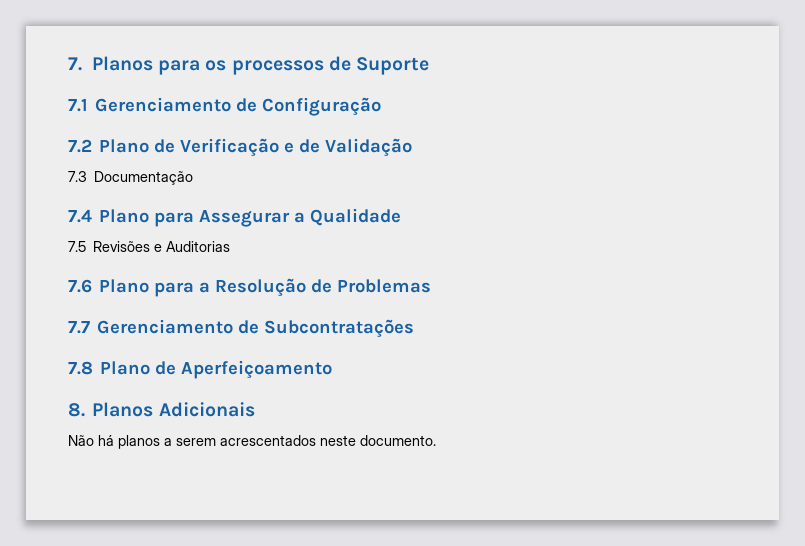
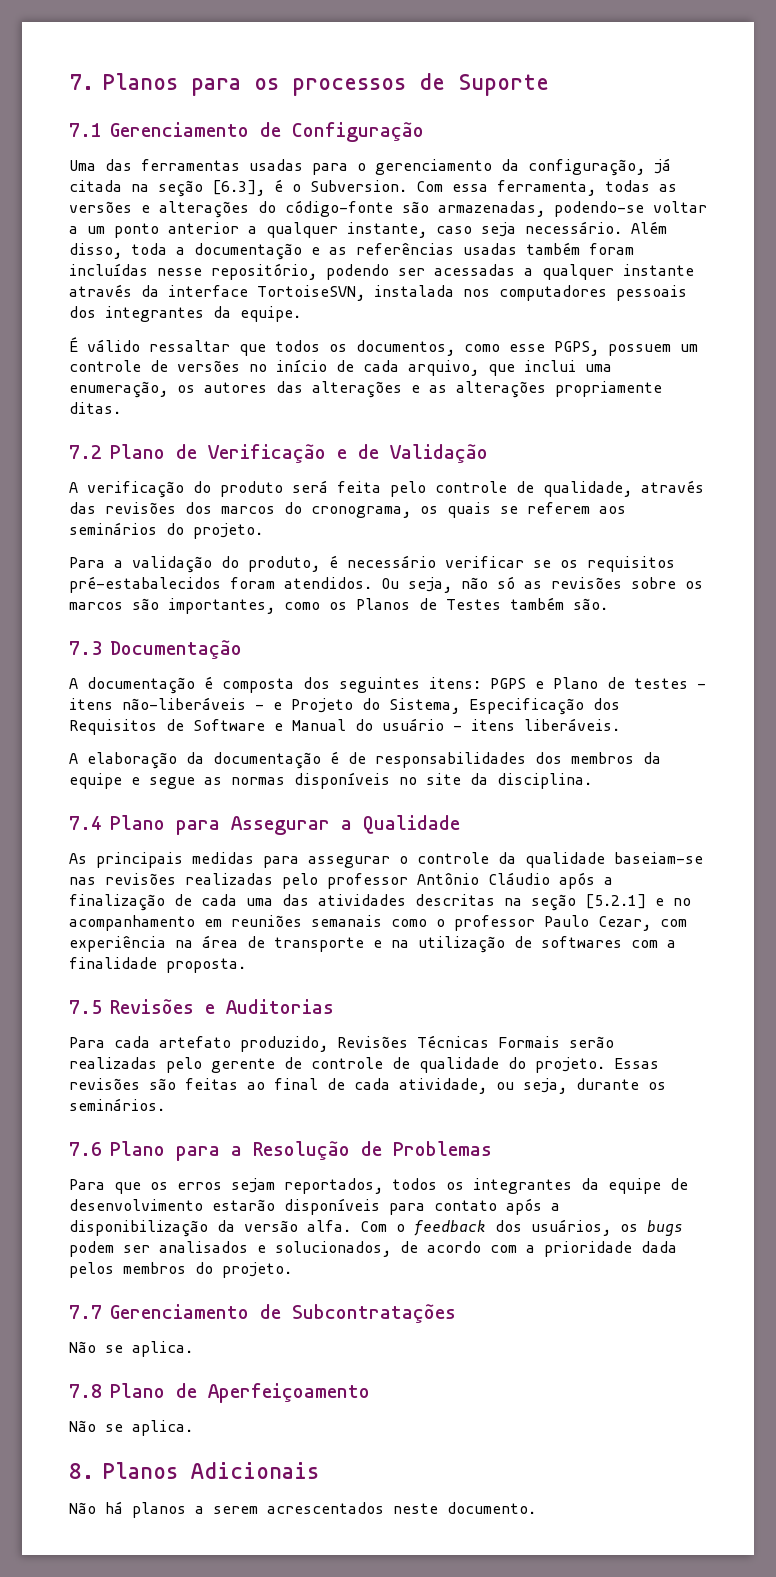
(382, 106) none -> [69,158,671,176] [69,179,677,197] [69,200,707,218] [69,221,667,238] [69,242,634,260] [69,263,694,280] [69,284,687,301] [69,306,301,322] [69,337,698,356] [69,359,612,376] [69,381,662,398] [69,402,121,414] // Uma das ferramentas usadas para o gerenciamento da configuração, já citada na seção [6.3], é o Subversion. Com essa ferramenta, todas as versões e alterações do código-fonte são armazenadas, podendo-se voltar a um ponto anterior a qualquer instante, caso seja necessário. Além disso, toda a documentação e as referências usadas também foram incluídas nesse repositório, podendo ser acessadas a qualquer instante através da interface TortoiseSVN, instalada nos computadores pessoais dos integrantes da equipe. // É válido ressaltar que todos os documentos, como esse PGPS, possuem um controle de versões no início de cada arquivo, que inclui uma enumeração, os autores das alterações e as alterações propriamente ditas.
[68,171,194,185] 7.3 Documentação -> [69,480,704,498] [69,502,626,518] [69,522,263,539] [69,555,675,573] [69,576,703,593] [69,597,608,614] [69,640,242,659] [69,676,706,694] [69,697,620,715] [69,718,620,735] [69,751,661,769] [69,772,592,789] A verificação do produto será feita pelo controle de qualidade, através das revisões dos marcos do cronograma, os quais se referem aos seminários do projeto. // Para a validação do produto, é necessário verificar se os requisitos pré-estabalecidos foram atendidos. Ou seja, não só as revisões sobre os marcos são importantes, como os Planos de Testes também são. // 7.3 Documentação // A documentação é composta dos seguintes itens: PGPS e Plano de testes - itens não-liberáveis - e Projeto do Sistema, Especificação dos Requisitos de Software e Manual do usuário - itens liberáveis. // A elaboração da documentação é de responsabilidades dos membros da equipe e segue as normas disponíveis no site da disciplina.
[68,241,231,252] 7.5 Revisões e Auditorias -> [69,852,703,868] [69,872,613,889] [69,894,691,911] [69,915,687,931] [69,935,676,953] [69,957,246,973] [69,999,334,1014] [69,1035,614,1052] [69,1057,659,1073] [69,1078,666,1094] [69,1098,165,1111] As principais medidas para assegurar o controle da qualidade baseiam-se nas revisões realizadas pelo professor Antônio Cláudio após a finalização de cada uma das atividades descritas na seção [5.2.1] e no acompanhamento em reuniões semanais como o professor Paulo Cezar, com experiência na área de transporte e na utilização de softwares com a finalidade proposta. // 7.5 Revisões e Auditorias // Para cada artefato produzido, Revisões Técnicas Formais serão realizadas pelo gerente de controle de qualidade do projeto. Essas revisões são feitas ao final de cada atividade, ou seja, durante os seminários.
(432, 286) none -> [69,1178,688,1194] [69,1198,560,1215] [69,1219,683,1237] [69,1241,677,1257] [69,1262,292,1278] // Para que os erros sejam reportados, todos os integrantes da equipe de desenvolvimento estarão disponíveis para contato após a disponibilização da versão alfa. Com o feedback dos usuários, os bugs podem ser analisados e solucionados, de acordo com a prioridade dada pelos membros do projeto.
(415, 328) none -> [69,1341,193,1357] // Não se aplica.
(333, 369) none -> [69,1420,193,1436] // Não se aplica.

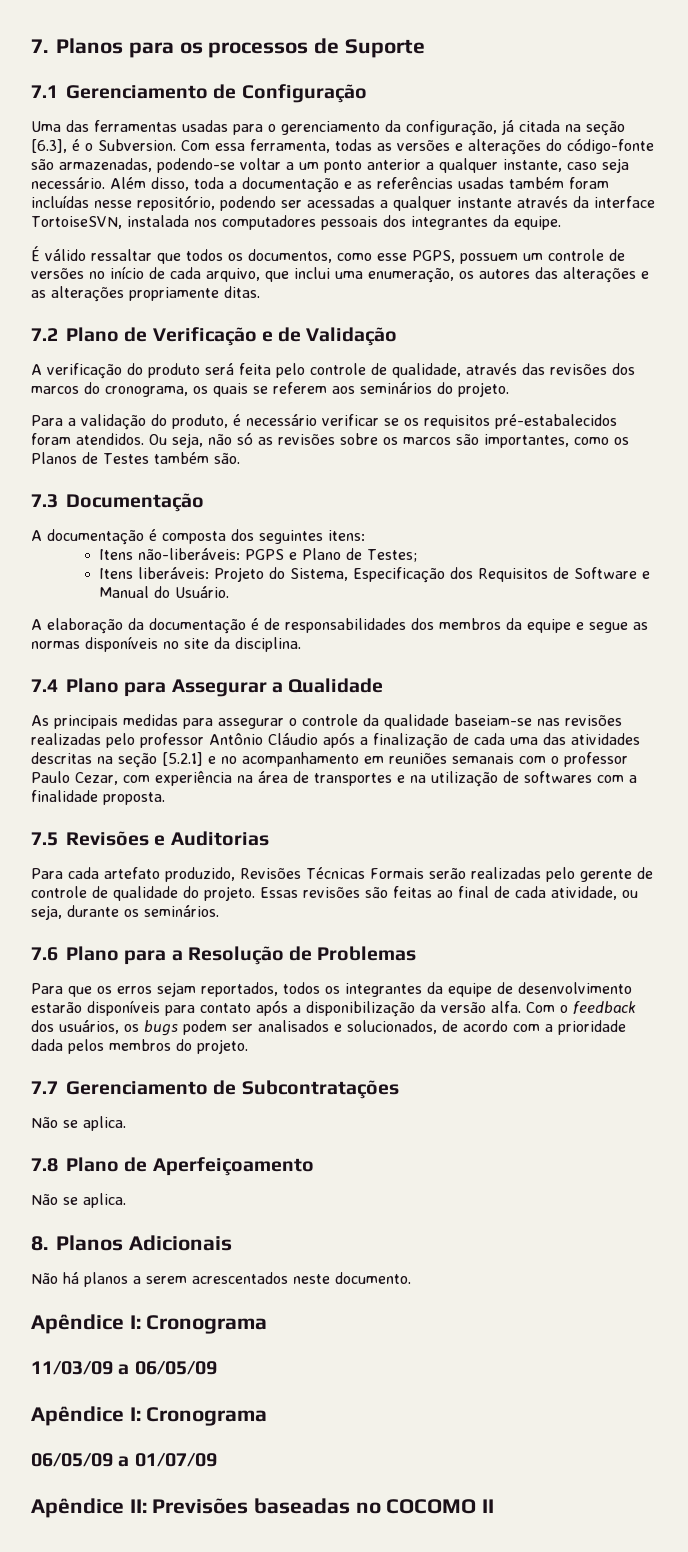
(481, 683) none -> [99,548,241,560] // Itens não-liberáveis:
[634,678,706,689] [69,697,282,710] testes - itens não-liberáveis - e -> [367,549,418,562] [99,567,210,579] Testes; // Itens liberáveis:
[382,718,620,731] usuário - itens liberáveis. -> [175,586,230,598] Usuário.
[391,919,427,927] como -> [519,756,546,764] com
[274,937,364,952] transporte -> [314,773,392,786] transportes
(536, 1508) none -> [31,1314,268,1334] [31,1361,217,1375] [31,1406,268,1426] [31,1453,217,1467] [31,1498,495,1518] // Apêndice I: Cronograma // 11/03/09 a 06/05/09 // Apêndice I: Cronograma // 06/05/09 a 01/07/09 // Apêndice II: Previsões baseadas no COCOMO II

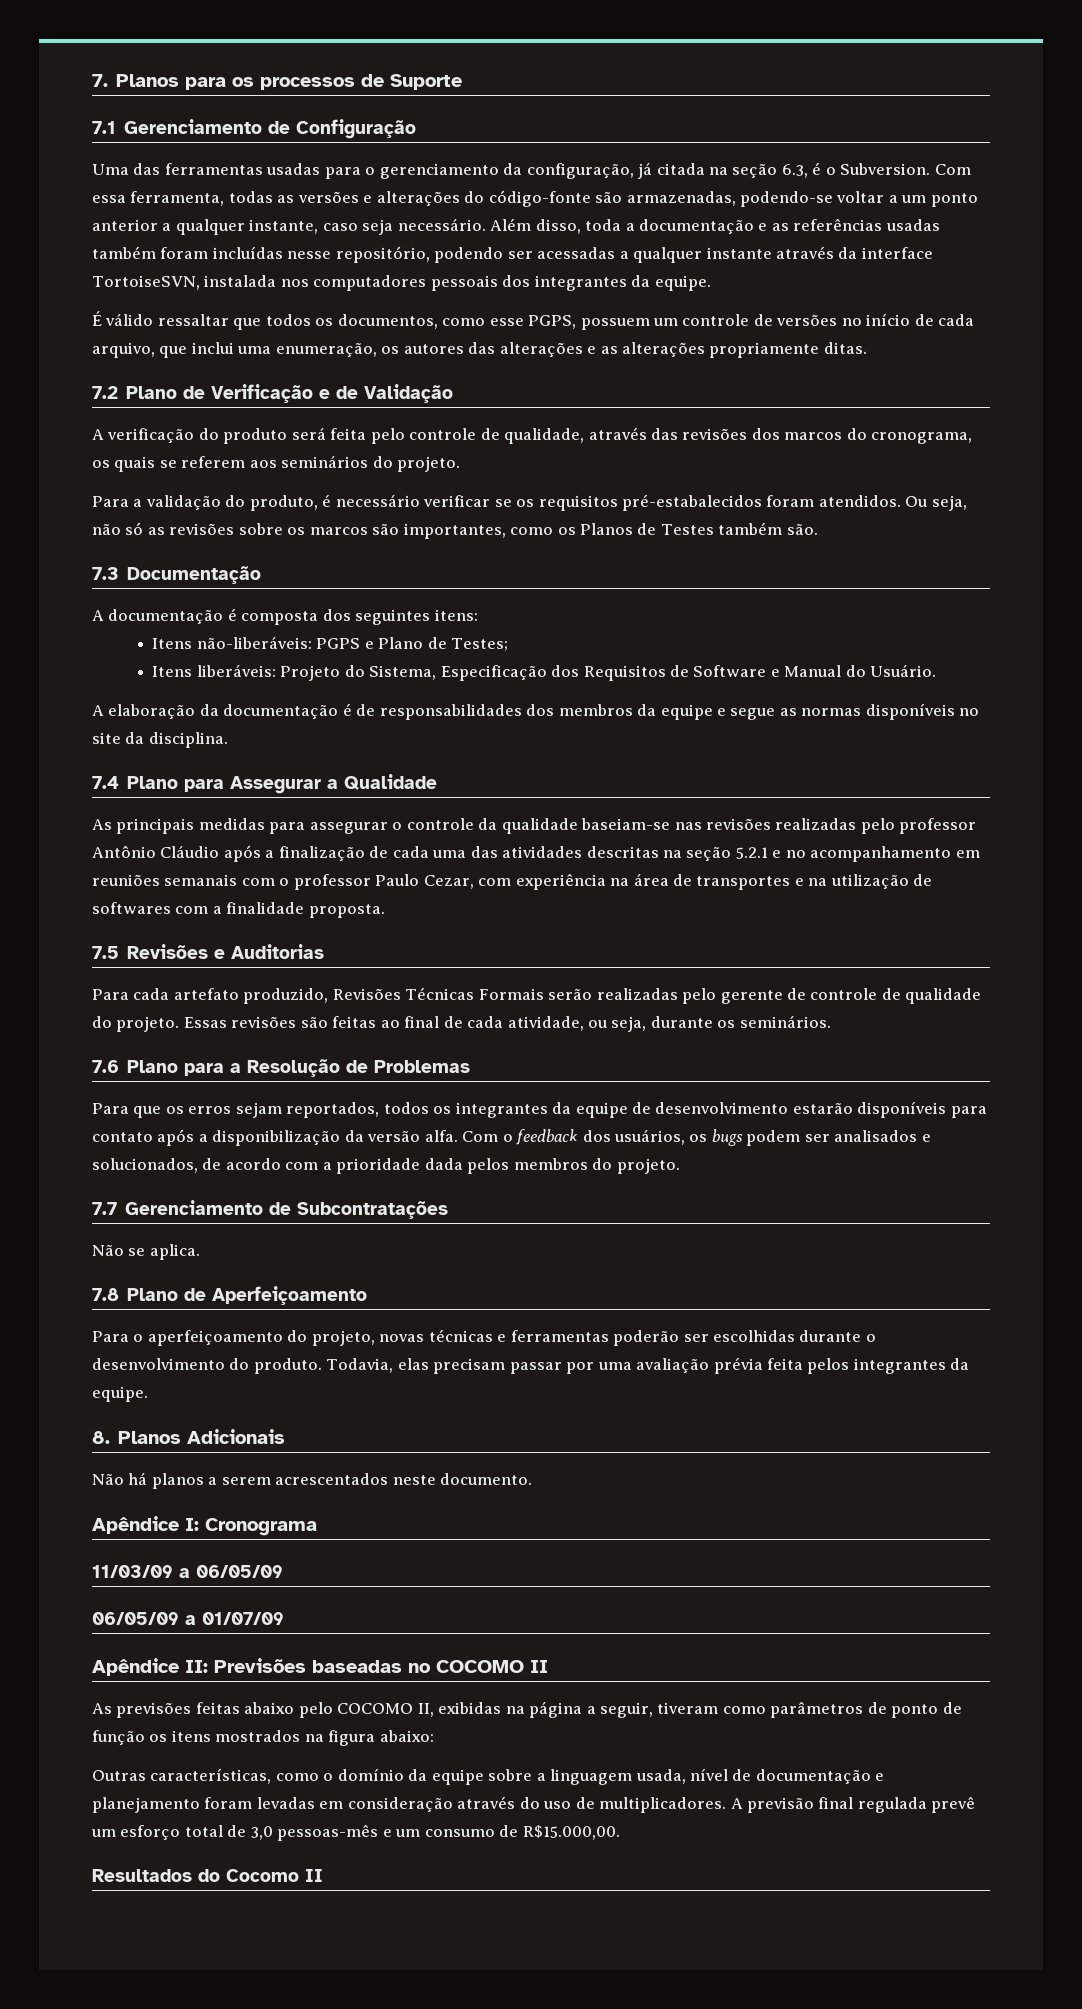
[31,139,67,153] [6.3], -> [781,164,808,178] 6.3,
[162,752,203,766] [5.2.1] -> [735,847,768,859] 5.2.1
[31,1193,126,1208] Não se aplica. -> [92,1329,876,1346] [92,1357,970,1374] [92,1386,148,1402] Para o aperfeiçoamento do projeto, novas técnicas e ferramentas poderão ser escolhidas durante o desenvolvimento do produto. Todavia, elas precisam passar por uma avaliação prévia feita pelos integrantes da equipe.
[31,1406,268,1426] // Apêndice I: Cronograma -> (283, 1571) none
(495, 1506) none -> [92,1701,962,1718] [92,1730,434,1746] [92,1768,885,1785] [92,1796,976,1813] [91,1824,620,1841] [92,1869,323,1882] // As previsões feitas abaixo pelo COCOMO II, exibidas na página a seguir, tiveram como parâmetros de ponto de função os itens mostrados na figura abaixo: // Outras características, como o domínio da equipe sobre a linguagem usada, nível de documentação e planejamento foram levadas em consideração através do uso de multiplicadores. A previsão final regulada prevê um esforço total de 3,0 pessoas-mês e um consumo de R$15.000,00. // Resultados do Cocomo II

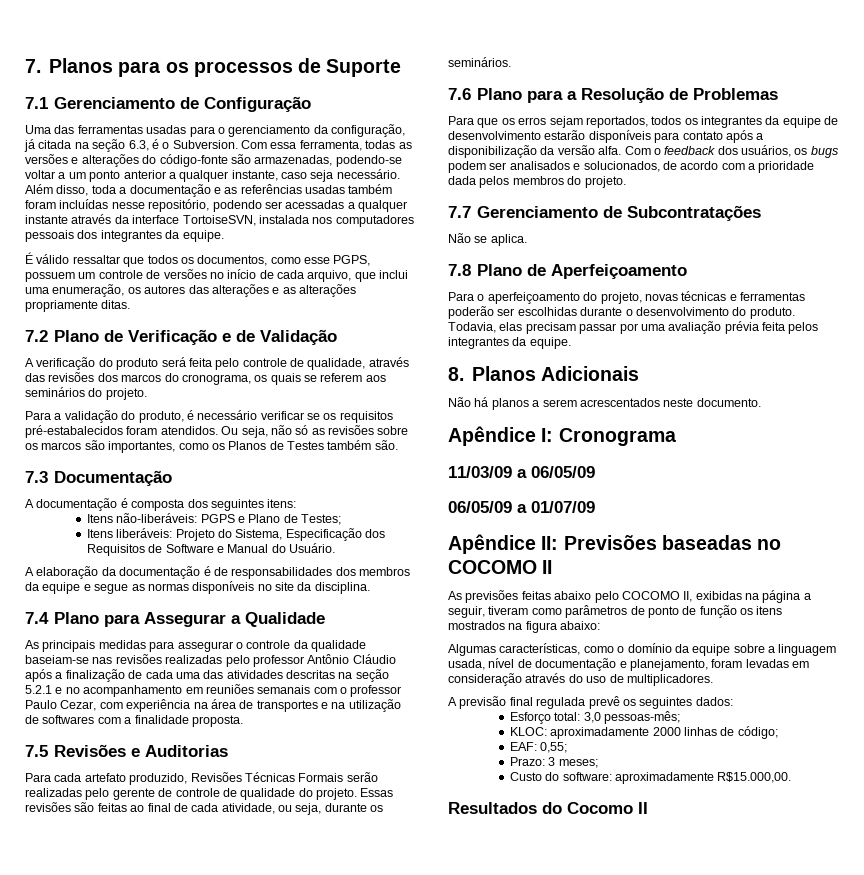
[92,1770,146,1781] Outras -> [448,644,496,656] Algumas
[92,1797,200,1813] planejamento -> [629,659,708,671] planejamento,
(727, 1805) none -> (713, 680) //
[91,1824,519,1841] um esforço total de 3,0 pessoas-mês e um consumo de -> [622,697,733,709] [509,711,680,724] [509,726,778,739] [509,742,568,753] [509,757,598,768] [509,772,714,784] os seguintes dados: // Esforço total: 3,0 pessoas-mês; // KLOC: aproximadamente 2000 linhas de código; // EAF: 0,55; // Prazo: 3 meses; // Custo do software: aproximadamente

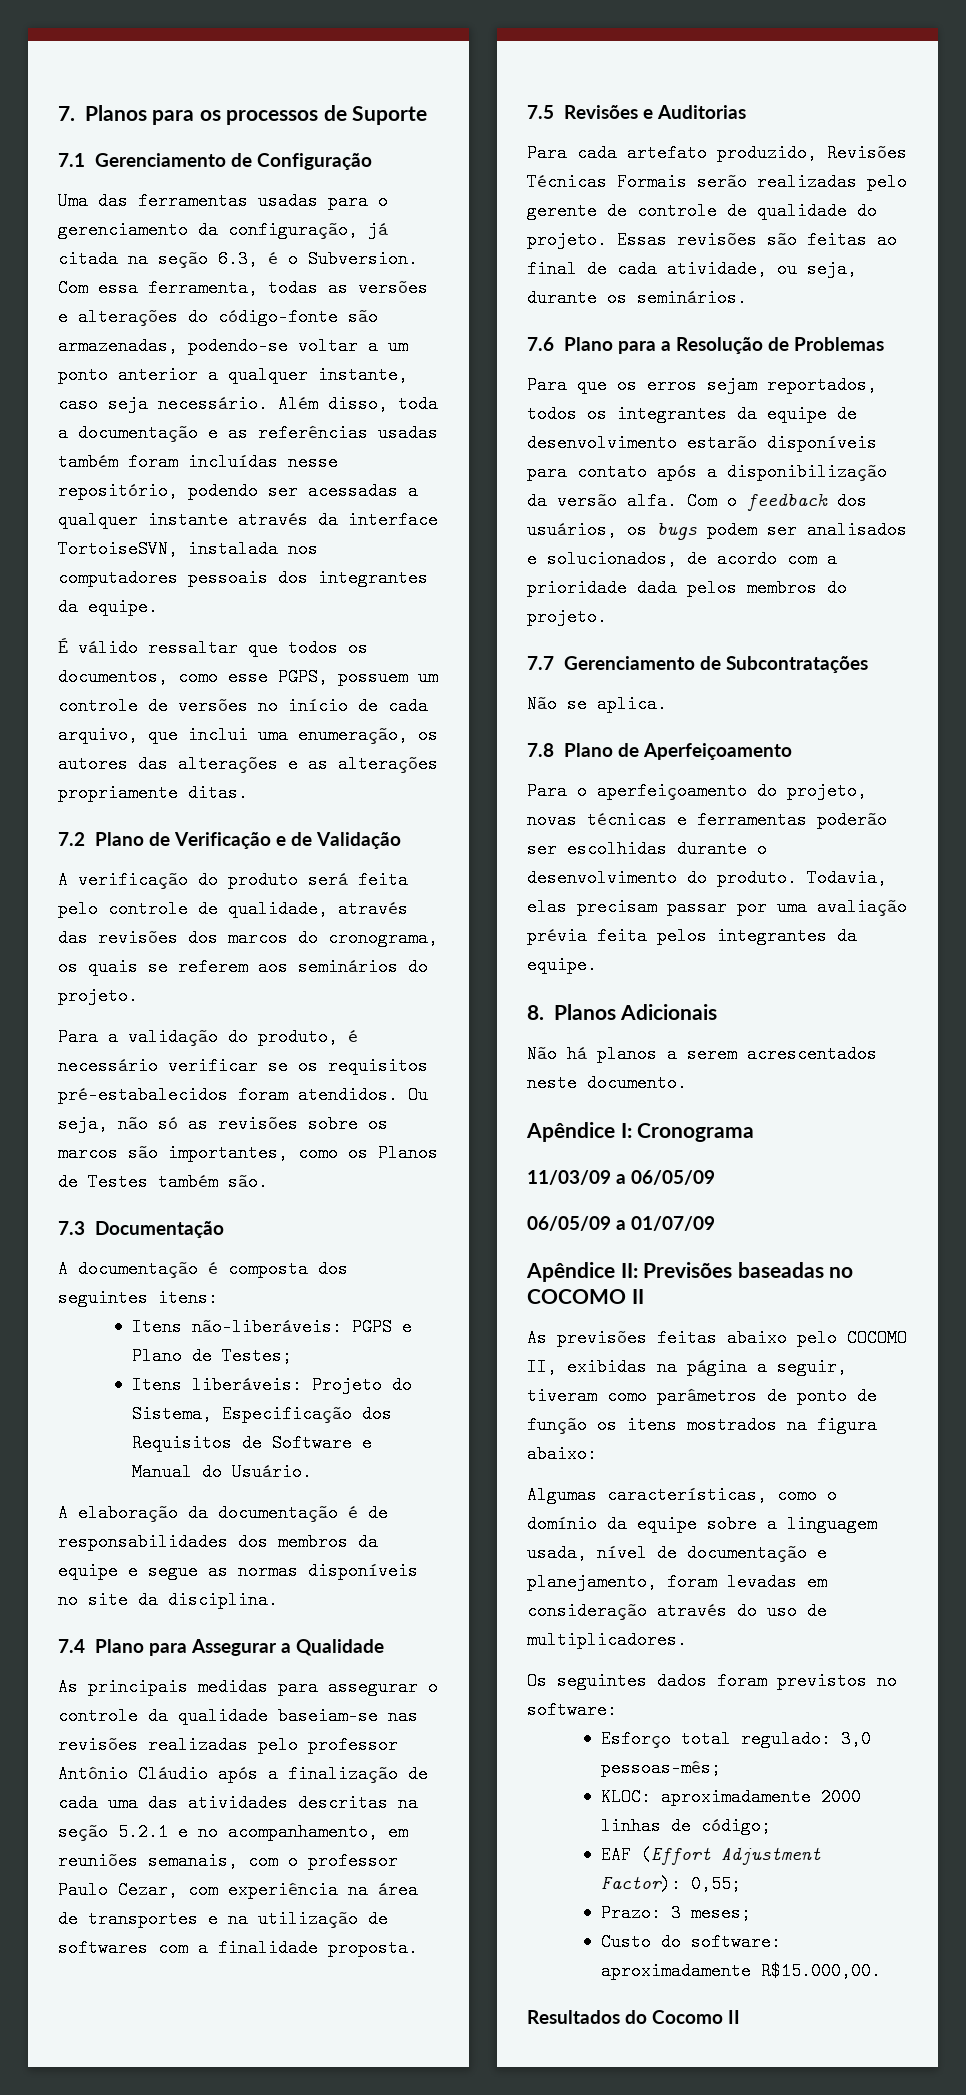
[83,685,183,697] acompanhamento -> [228,1823,378,1841] acompanhamento,
[257,685,311,694] semanais -> [148,1852,238,1870] semanais,
[448,696,733,709] A previsão final regulada prevê os seguintes dados: -> [527,1672,897,1690] [527,1701,617,1719] Os seguintes dados foram previstos no software:
[554,712,581,721] total: -> [681,1730,832,1748] total regulado:
[509,742,537,751] EAF: -> [601,1846,822,1865] [601,1875,682,1893] EAF (Effort Adjustment Factor):

